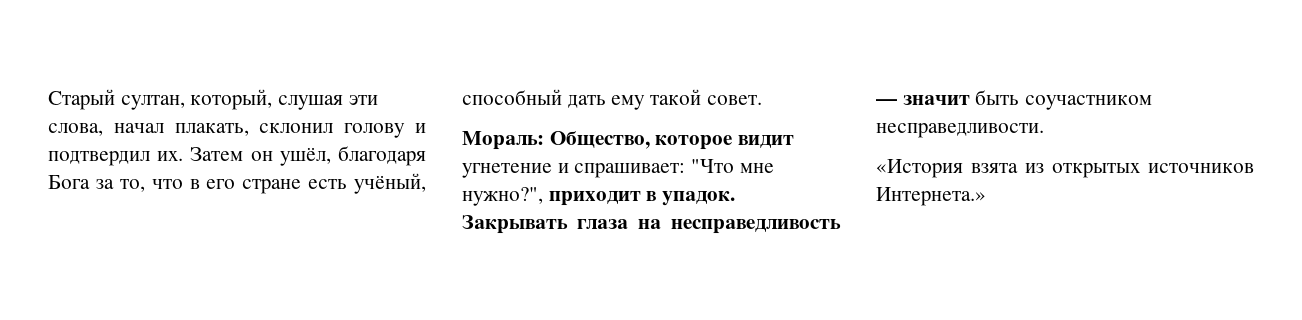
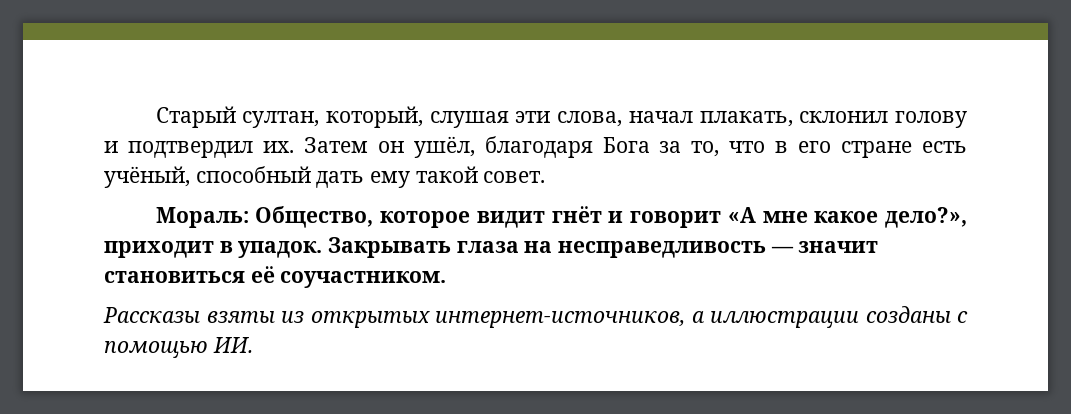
[462,159,774,178] [462,187,543,206] угнетение и спрашивает: "Что мне нужно?", -> [551,206,968,228] гнёт и говорит «А мне какое дело?»,
[975,90,1153,110] [876,123,1044,138] [876,159,1254,178] [876,187,986,206] быть соучастником несправедливости. // «История взята из открытых источников Интернета.» -> [104,266,447,288] [103,306,968,328] [104,337,253,358] становиться её соучастником. // Рассказы взяты из открытых интернет-источников, а иллюстрации созданы с помощью ИИ.

